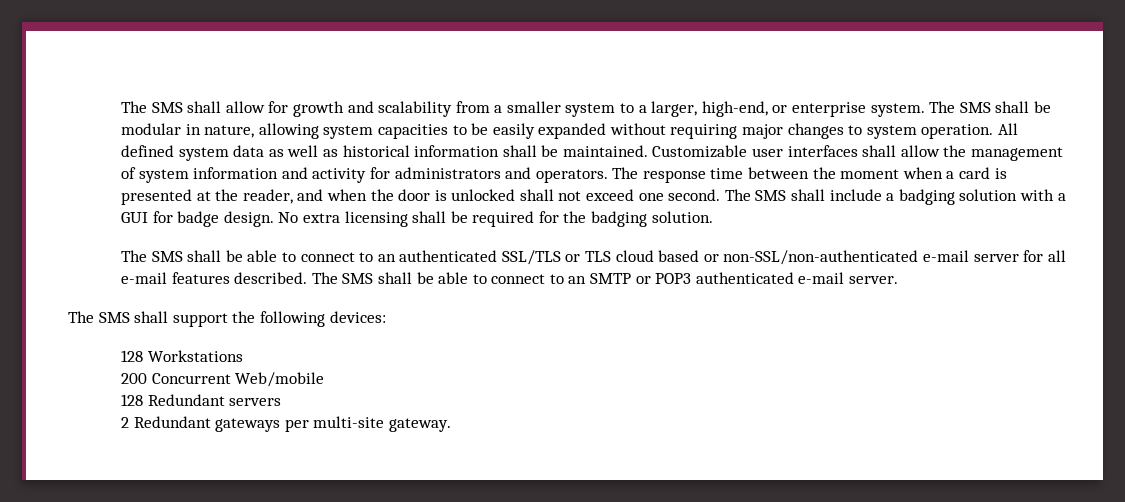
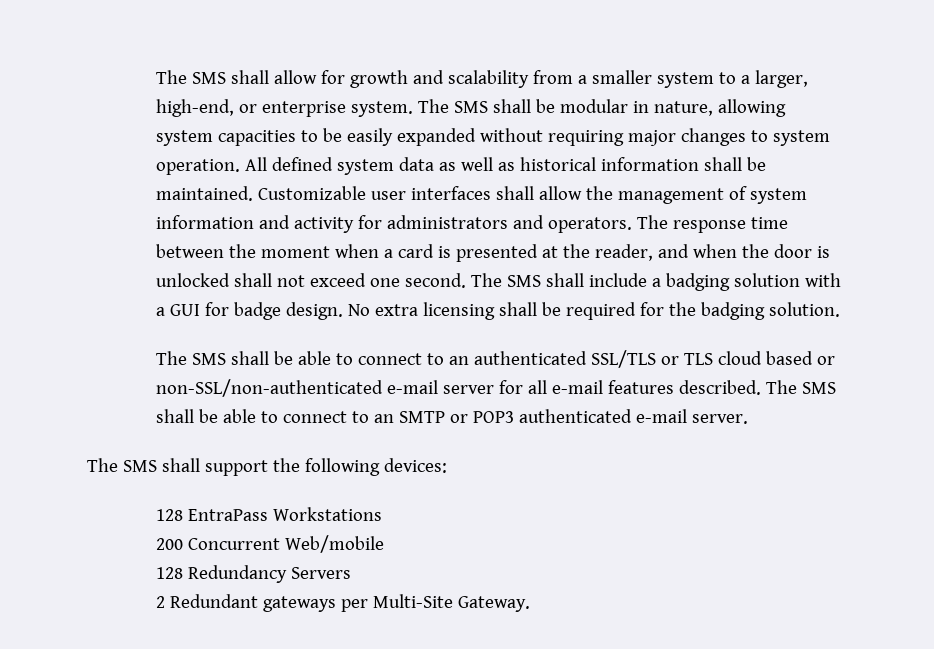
(143, 356) none -> [188,509,269,521] EntraPass
[147,394,282,406] Redundant servers -> [188,565,352,583] Redundancy Servers
[313,416,451,432] multi-site gateway. -> [373,594,531,612] Multi-Site Gateway.

